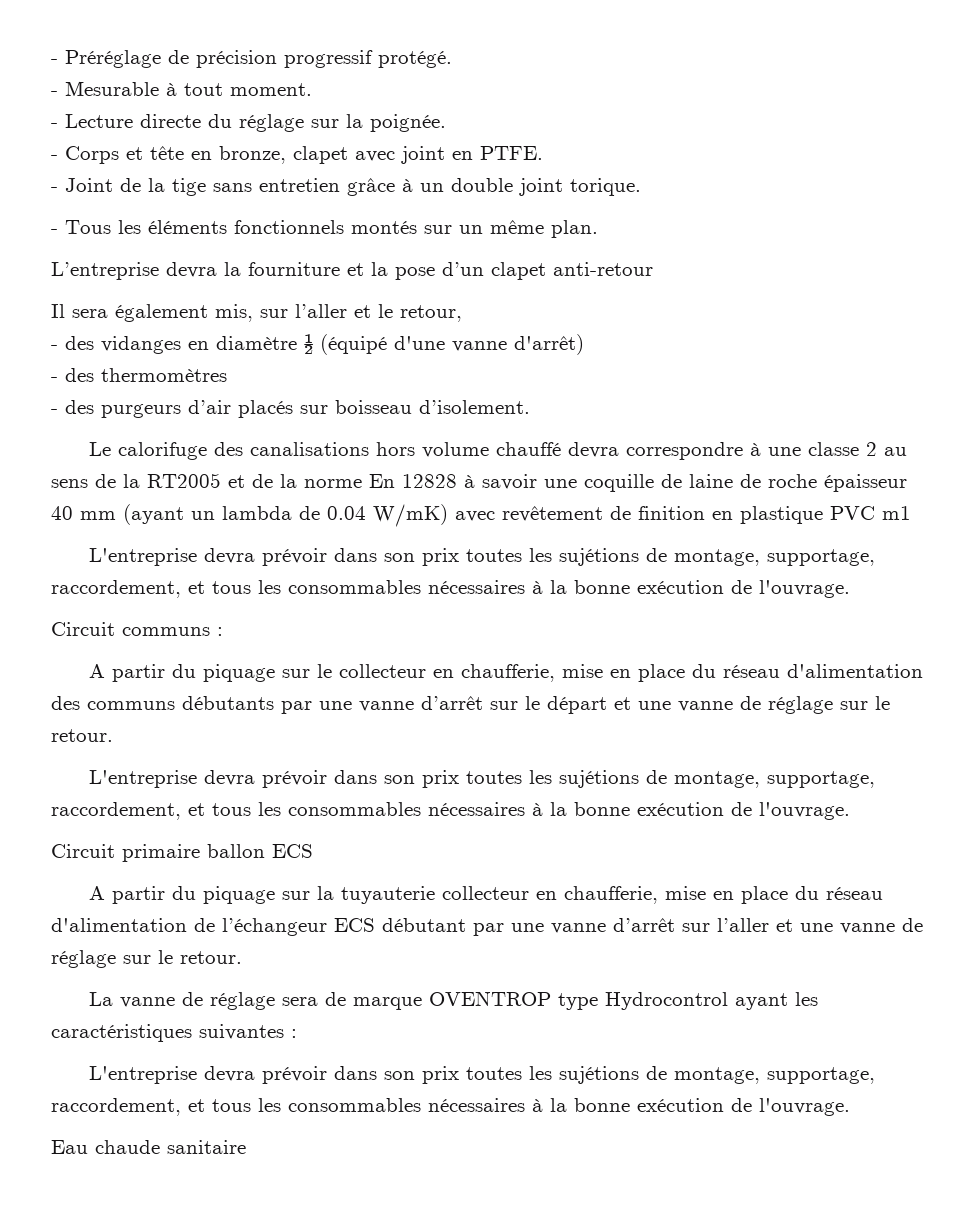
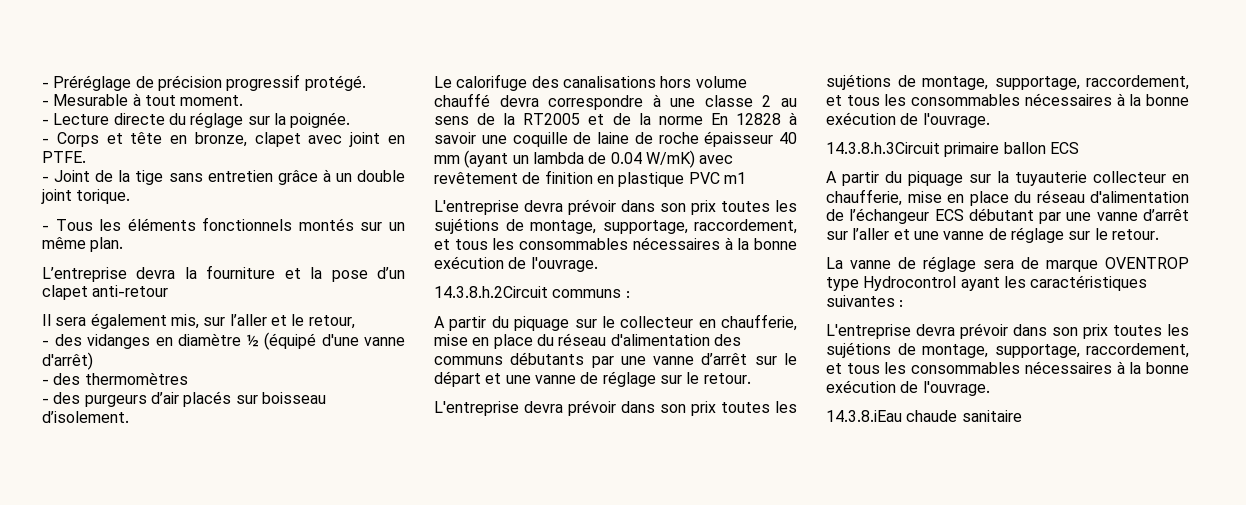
[51,622,115,636] Circuit -> [434,286,548,298] 14.3.8.h.2Circuit
[51,844,115,858] Circuit -> [826,142,940,154] 14.3.8.h.3Circuit
[51,1140,88,1154] Eau -> [826,410,902,422] 14.3.8.iEau

